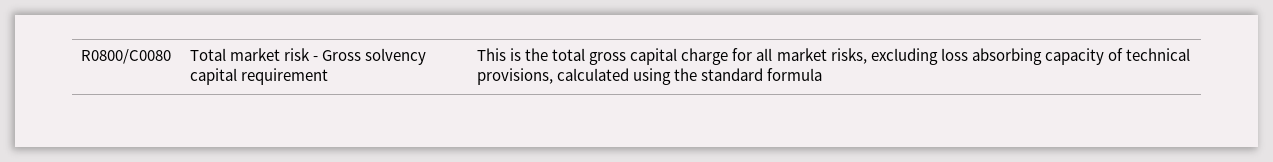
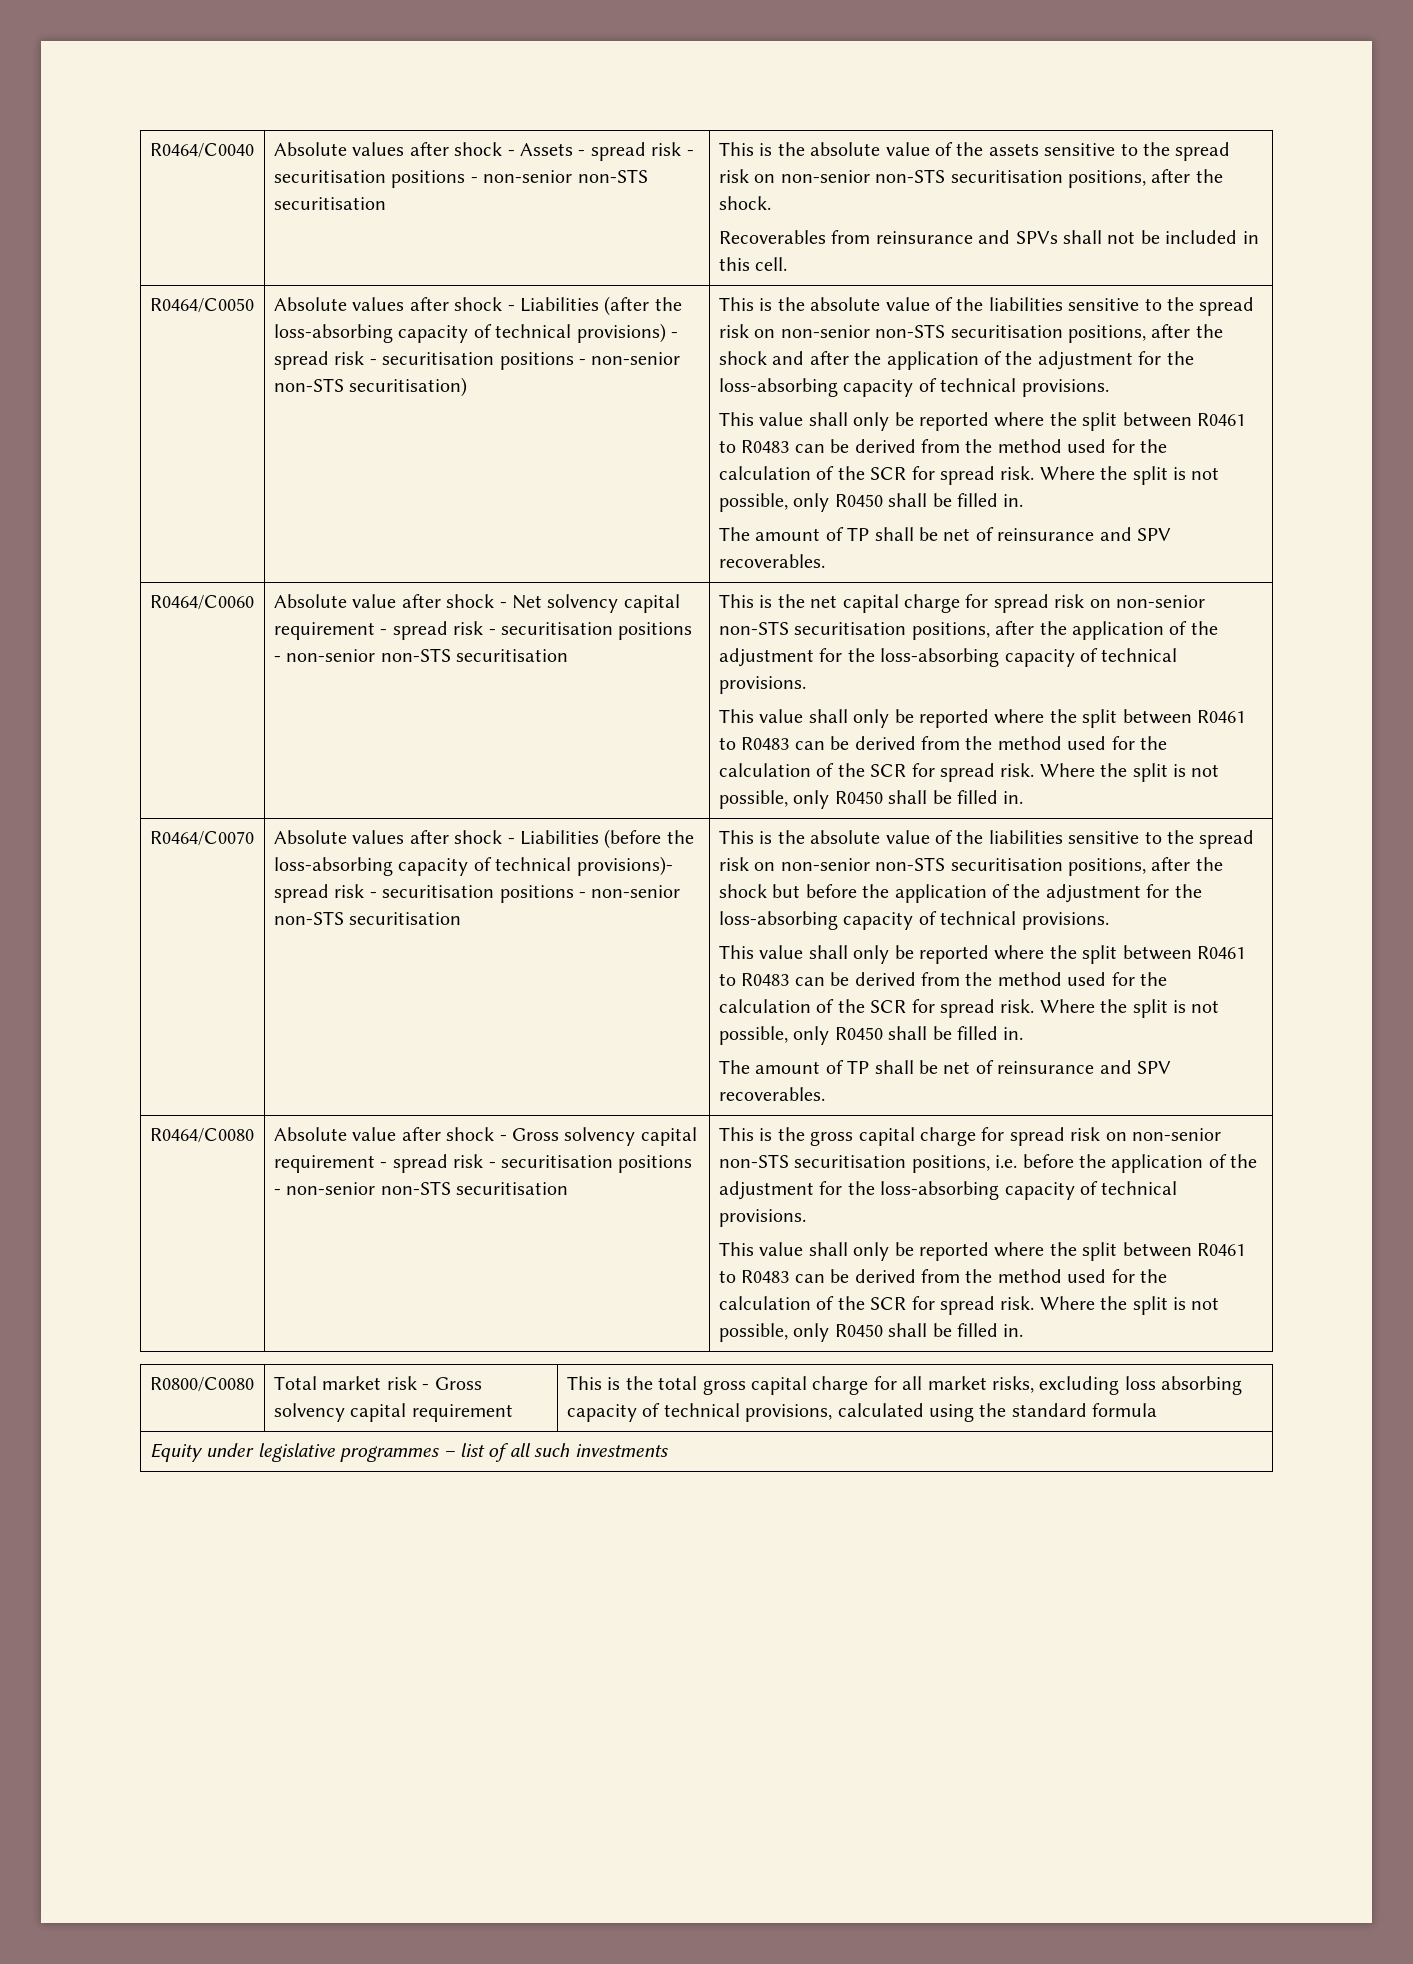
(81, 56) none -> [149,143,254,158] [273,142,694,161] [273,169,648,188] [273,197,386,210] [718,142,1231,161] [718,169,1223,188] [718,196,771,210] [718,230,1259,244] [718,257,788,271] [149,298,254,313] [273,296,682,316] [273,323,678,343] [273,351,681,370] [273,377,468,397] [718,297,1255,316] [718,324,1223,343] [718,351,1194,370] [718,378,1109,397] [718,412,1245,431] [718,439,1167,453] [718,466,1220,485] [718,493,1024,512] [718,527,1171,541] [718,554,825,568] [149,595,254,610] [273,594,680,613] [273,621,693,640] [273,648,569,662] [718,594,1205,613] [718,621,1218,640] [718,648,1178,667] [718,676,806,694] [718,709,1245,728] [718,736,1167,750] [718,763,1220,782] [718,790,1024,809] [149,831,254,846] [273,829,694,849] [273,856,673,876] [273,884,681,903] [273,911,462,925] [718,830,1255,849] [718,857,1223,876] [718,884,1202,903] [718,911,1109,930] [718,945,1245,964] [718,972,1167,986] [718,999,1220,1018] [718,1026,1024,1045] [718,1060,1171,1074] [718,1087,825,1101] [149,1128,254,1143] [273,1127,697,1146] [273,1154,693,1173] [273,1181,569,1195] [718,1127,1221,1146] [718,1154,1258,1173] [718,1181,1178,1200] [718,1209,806,1227] [718,1242,1245,1261] [718,1269,1167,1283] [718,1296,1220,1315] [718,1323,1024,1342] R0464/C0040 | Absolute values after shock - Assets - spread risk - securitisation positions - non-senior non-STS securitisation | This is the absolute value of the assets sensitive to the spread risk on non-senior non-STS securitisation positions, after the shock. // Recoverables from reinsurance and SPVs shall not be included in this cell. // R0464/C0050 | Absolute values after shock - Liabilities (after the loss-absorbing capacity of technical provisions) - spread risk - securitisation positions - non-senior non-STS securitisation) | This is the absolute value of the liabilities sensitive to the spread risk on non-senior non-STS securitisation positions, after the shock and after the application of the adjustment for the loss-absorbing capacity of technical provisions. // This value shall only be reported where the split between R0461 to R0483 can be derived from the method used for the calculation of the SCR for spread risk. Where the split is not possible, only R0450 shall be filled in. // The amount of TP shall be net of reinsurance and SPV recoverables. // R0464/C0060 | Absolute value after shock - Net solvency capital requirement - spread risk - securitisation positions - non-senior non-STS securitisation | This is the net capital charge for spread risk on non-senior non-STS securitisation positions, after the application of the adjustment for the loss-absorbing capacity of technical provisions. // This value shall only be reported where the split between R0461 to R0483 can be derived from the method used for the calculation of the SCR for spread risk. Where the split is not possible, only R0450 shall be filled in. // R0464/C0070 | Absolute values after shock - Liabilities (before the loss-absorbing capacity of technical provisions)- spread risk - securitisation positions - non-senior non-STS securitisation | This is the absolute value of the liabilities sensitive to the spread risk on non-senior non-STS securitisation positions, after the shock but before the application of the adjustment for the loss-absorbing capacity of technical provisions. // This value shall only be reported where the split between R0461 to R0483 can be derived from the method used for the calculation of the SCR for spread risk. Where the split is not possible, only R0450 shall be filled in. // The amount of TP shall be net of reinsurance and SPV recoverables. // R0464/C0080 | Absolute value after shock - Gross solvency capital requirement - spread risk - securitisation positions - non-senior non-STS securitisation | This is the gross capital charge for spread risk on non-senior non-STS securitisation positions, i.e. before the application of the adjustment for the loss-absorbing capacity of technical provisions. // This value shall only be reported where the split between R0461 to R0483 can be derived from the method used for the calculation of the SCR for spread risk. Where the split is not possible, only R0450 shall be filled in. //
(823, 74) none -> [149,1443,668,1462] // Equity under legislative programmes – list of all such investments

